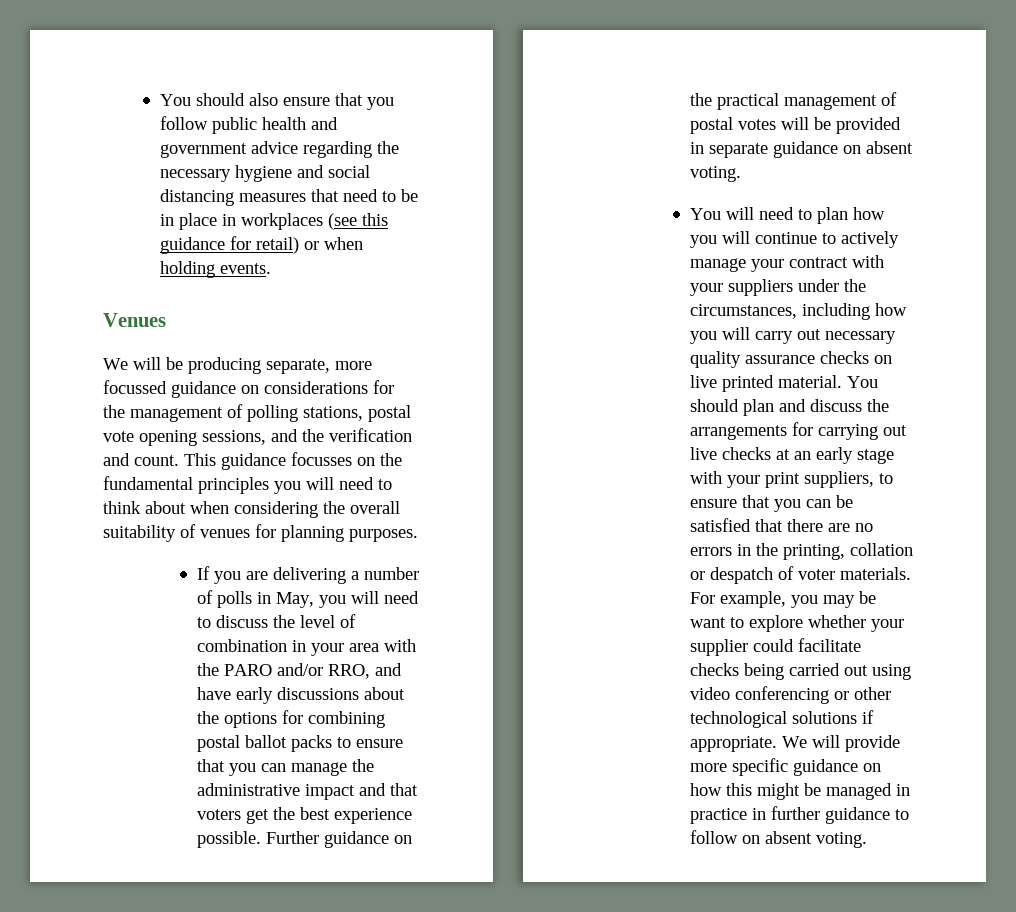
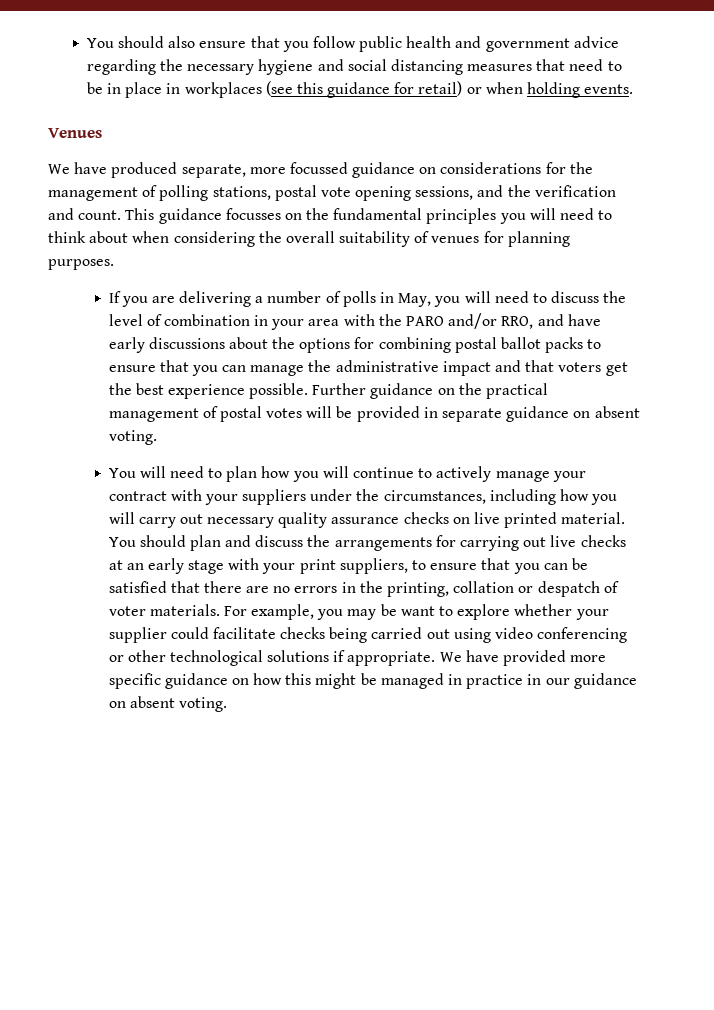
[133,357,261,374] will be producing -> [74,162,178,178] have produced
[811,735,900,752] will provide -> [465,650,567,666] have provided
[770,806,909,824] [689,830,738,844] further guidance to follow -> [545,673,637,689] our guidance

